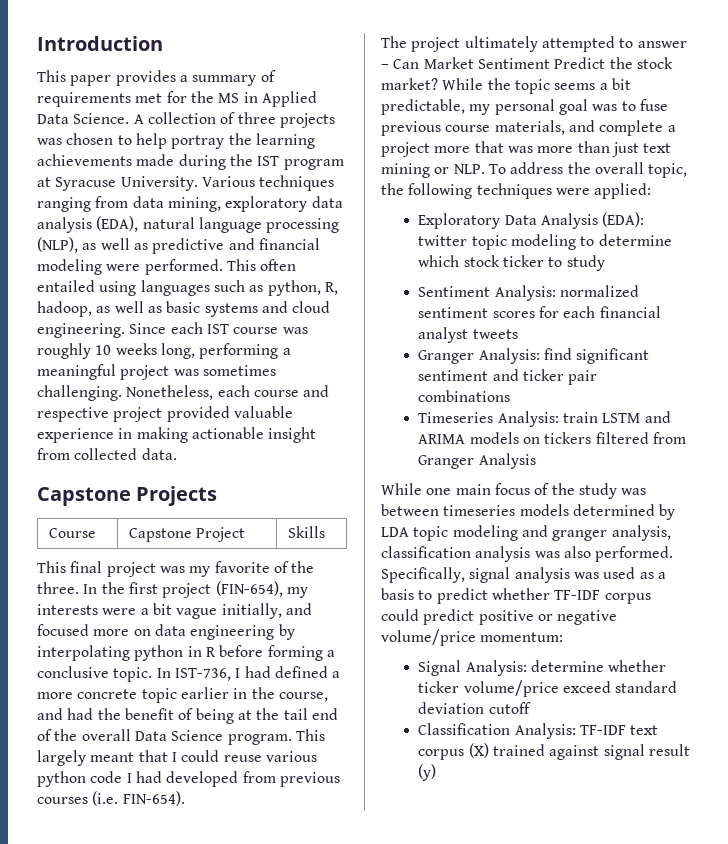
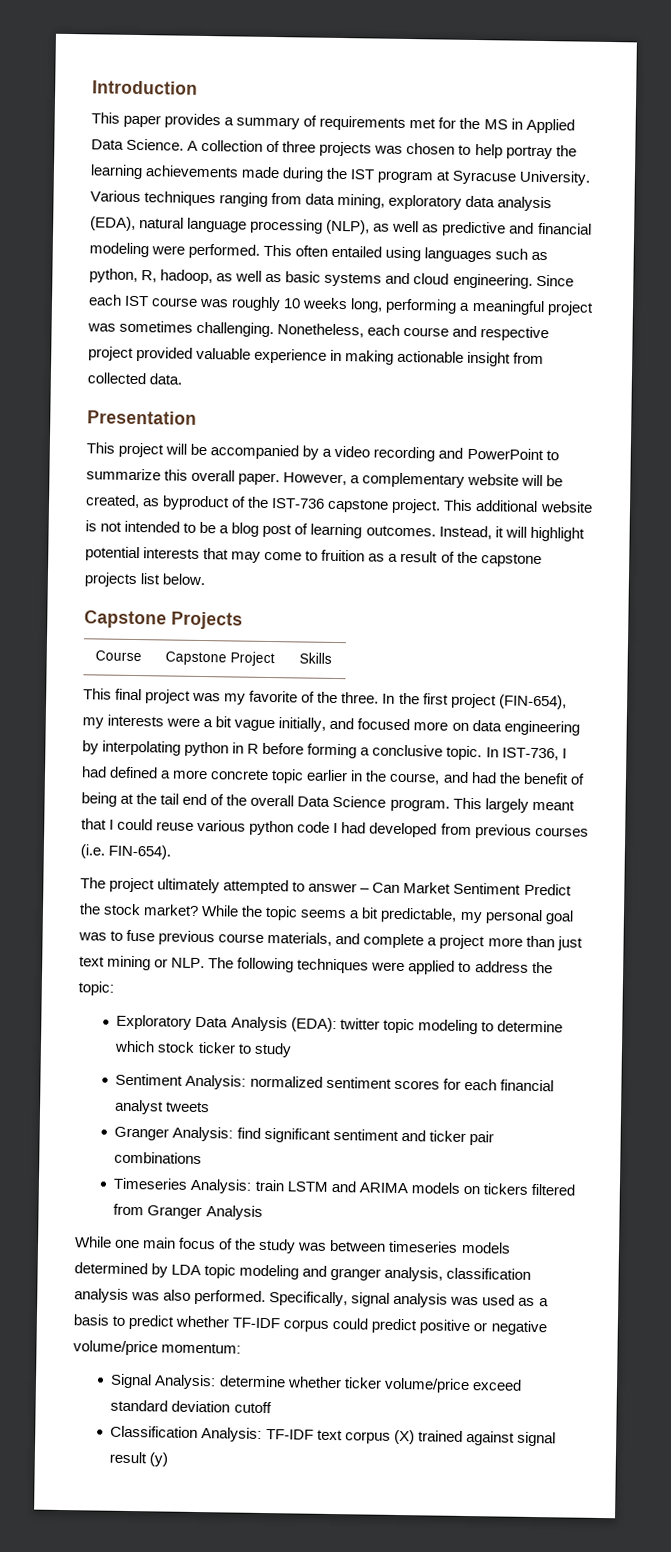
(177, 454) none -> [87,410,197,425] [86,442,559,462] [86,468,564,488] [85,494,593,514] [85,520,585,542] [85,546,542,568] [84,572,206,588] // Presentation // This project will be accompanied by a video recording and PowerPoint to summarize this overall paper. However, a complementary website will be created, as byproduct of the IST-736 capstone project. This additional website is not intended to be a blog post of learning outcomes. Instead, it will highlight potential interests that may come to fruition as a result of the capstone projects list below.
[474,141,574,153] that was more -> (523, 942) none
[488,162,688,178] [381,183,652,199] To address the overall topic, the following techniques were applied: -> [208,957,553,975] [78,981,114,996] The following techniques were applied to address the topic:

